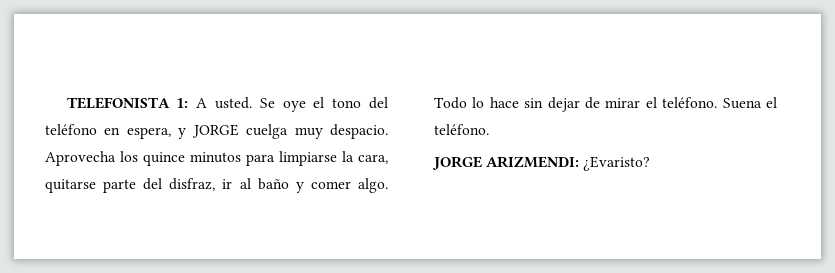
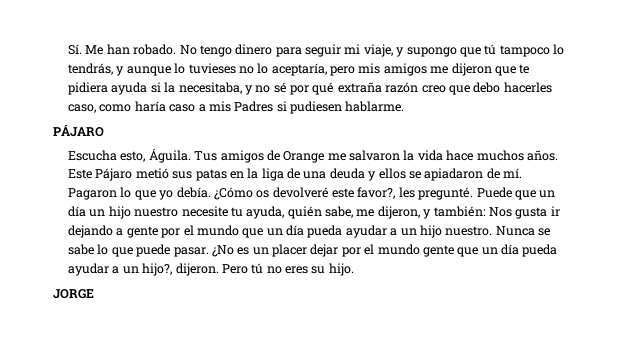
[66,97,388,112] [45,124,388,139] [45,151,388,166] [45,178,388,193] [434,97,777,112] [434,124,489,135] [432,156,651,171] TELEFONISTA 1: A usted. Se oye el tono del teléfono en espera, y JORGE cuelga muy despacio. Aprovecha los quince minutos para limpiarse la cara, quitarse parte del disfraz, ir al baño y comer algo. Todo lo hace sin dejar de mirar el teléfono. Suena el teléfono. // JORGE ARIZMENDI: ¿Evaristo? -> [68,44,565,57] [68,63,530,76] [68,82,552,95] [68,101,405,114] [53,124,104,137] [68,148,558,163] [68,168,523,181] [68,187,556,200] [68,206,560,219] [68,225,551,238] [68,244,558,257] [68,263,354,276] [53,289,94,299] Sí. Me han robado. No tengo dinero para seguir mi viaje, y supongo que tú tampoco lo tendrás, y aunque lo tuvieses no lo aceptaría, pero mis amigos me dijeron que te pidiera ayuda si la necesitaba, y no sé por qué extraña razón creo que debo hacerles caso, como haría caso a mis Padres si pudiesen hablarme. // PÁJARO // Escucha esto, Águila. Tus amigos de Orange me salvaron la vida hace muchos años. Este Pájaro metió sus patas en la liga de una deuda y ellos se apiadaron de mí. Pagaron lo que yo debía. ¿Cómo os devolveré este favor?, les pregunté. Puede que un día un hijo nuestro necesite tu ayuda, quién sabe, me dijeron, y también: Nos gusta ir dejando a gente por el mundo que un día pueda ayudar a un hijo nuestro. Nunca se sabe lo que puede pasar. ¿No es un placer dejar por el mundo gente que un día pueda ayudar a un hijo?, dijeron. Pero tú no eres su hijo. // JORGE

